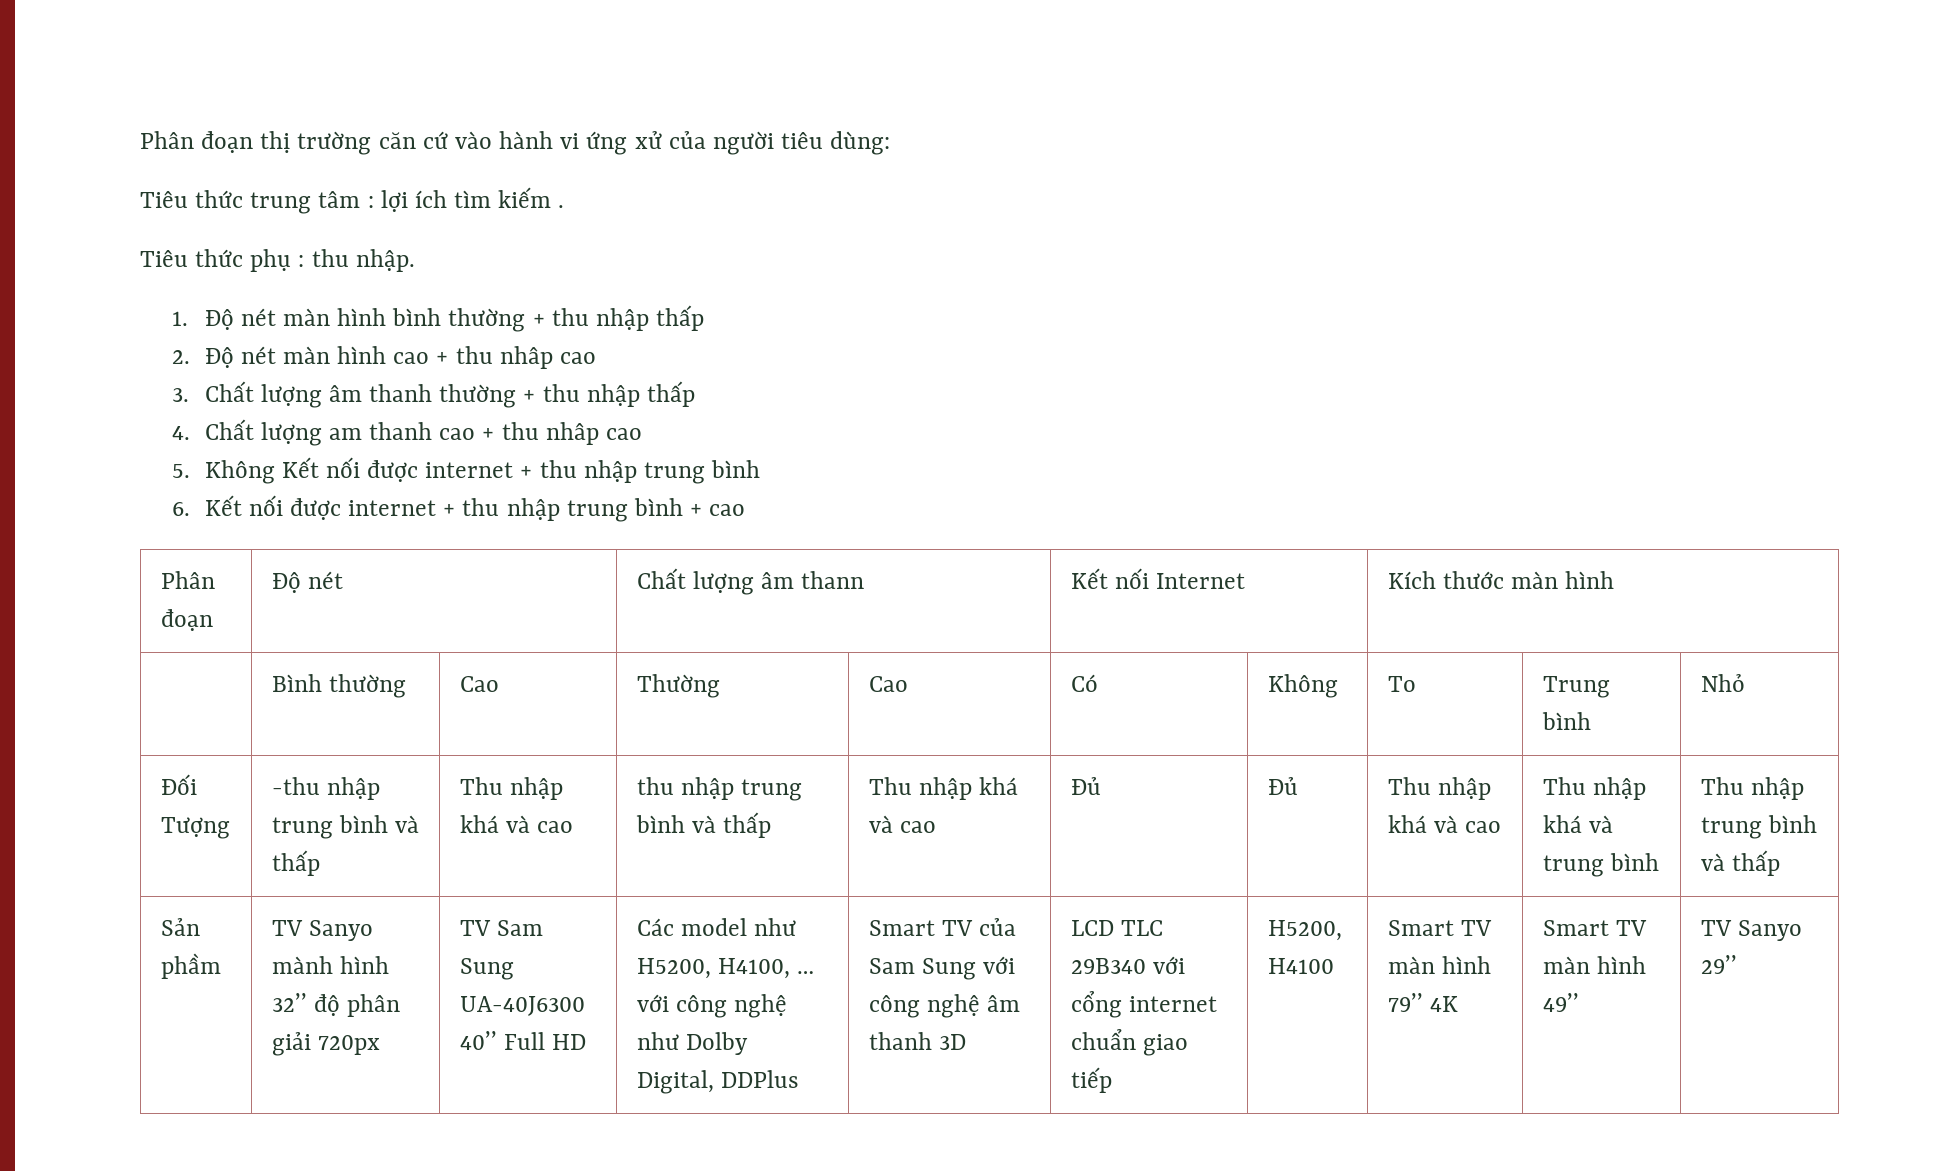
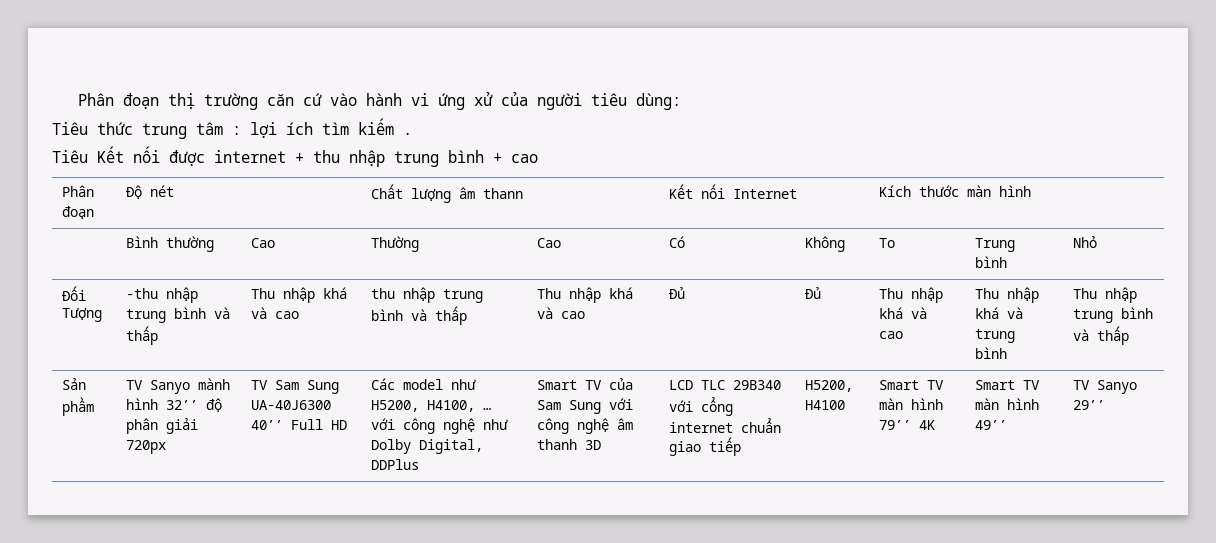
[195,249,415,272] [172,305,705,332] [172,346,596,369] [172,381,695,408] [172,419,642,446] [172,457,761,484] [172,502,191,516] thức phụ : thu nhập. // 1. Độ nét màn hình bình thường + thu nhập thấp // 2. Độ nét màn hình cao + thu nhâp cao // 3. Chất lượng âm thanh thường + thu nhập thấp // 4. Chất lượng am thanh cao + thu nhâp cao // 5. Không Kết nối được internet + thu nhập trung bình // 6. -> (88, 156) none

